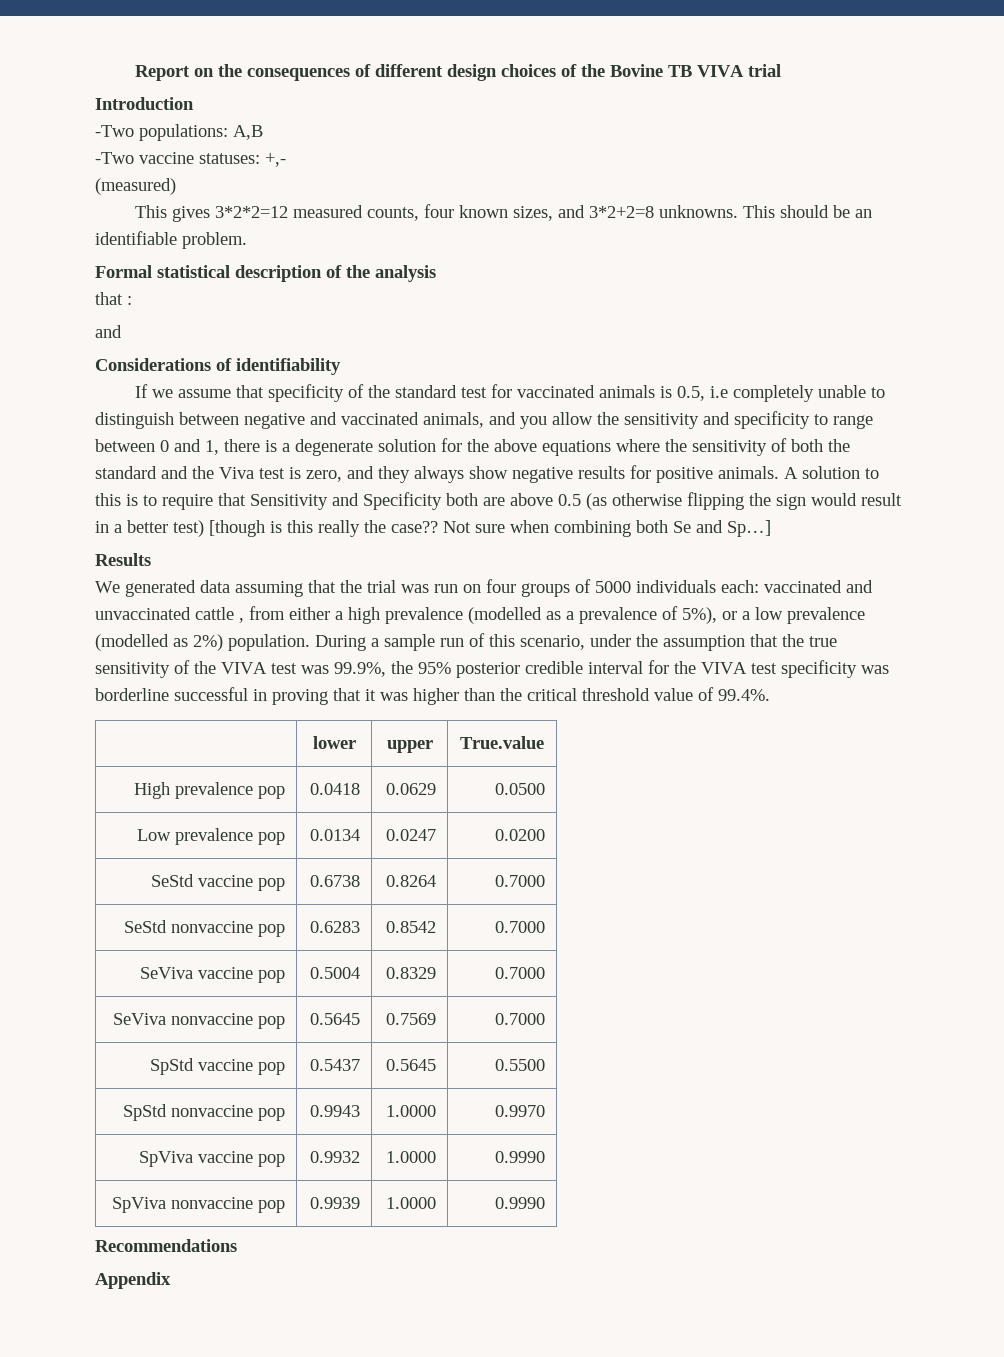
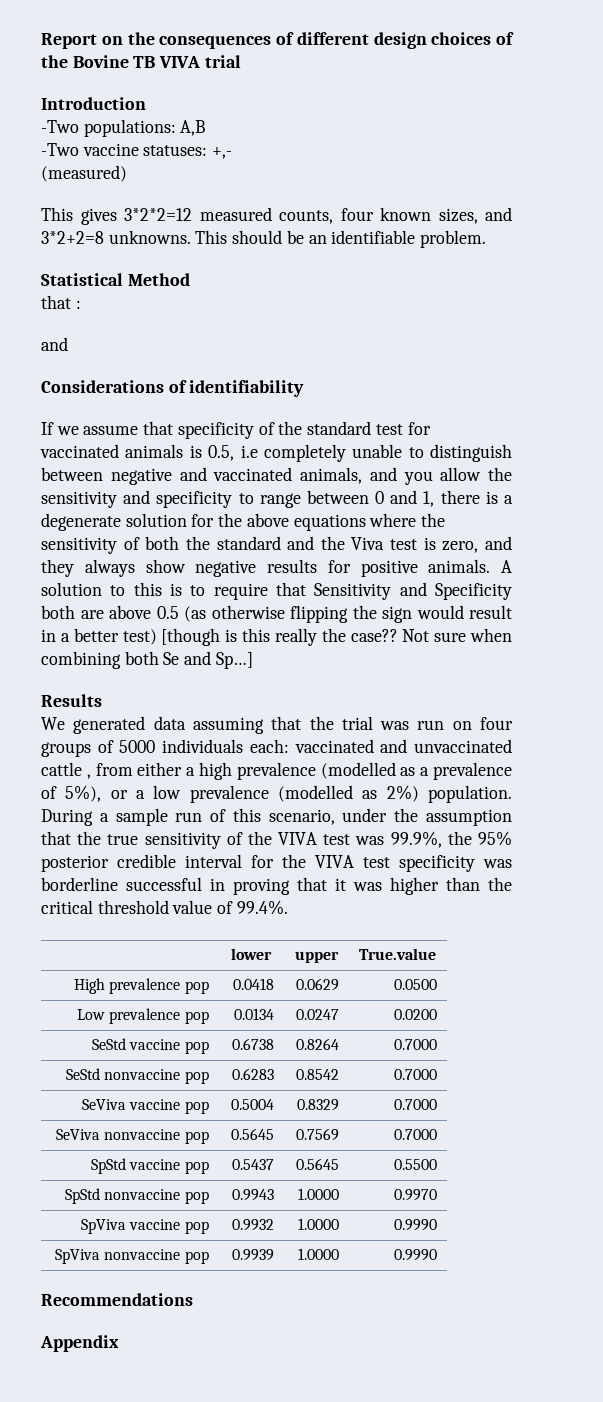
[95,265,436,282] Formal statistical description of the analysis -> [41,273,190,286] Statistical Method

